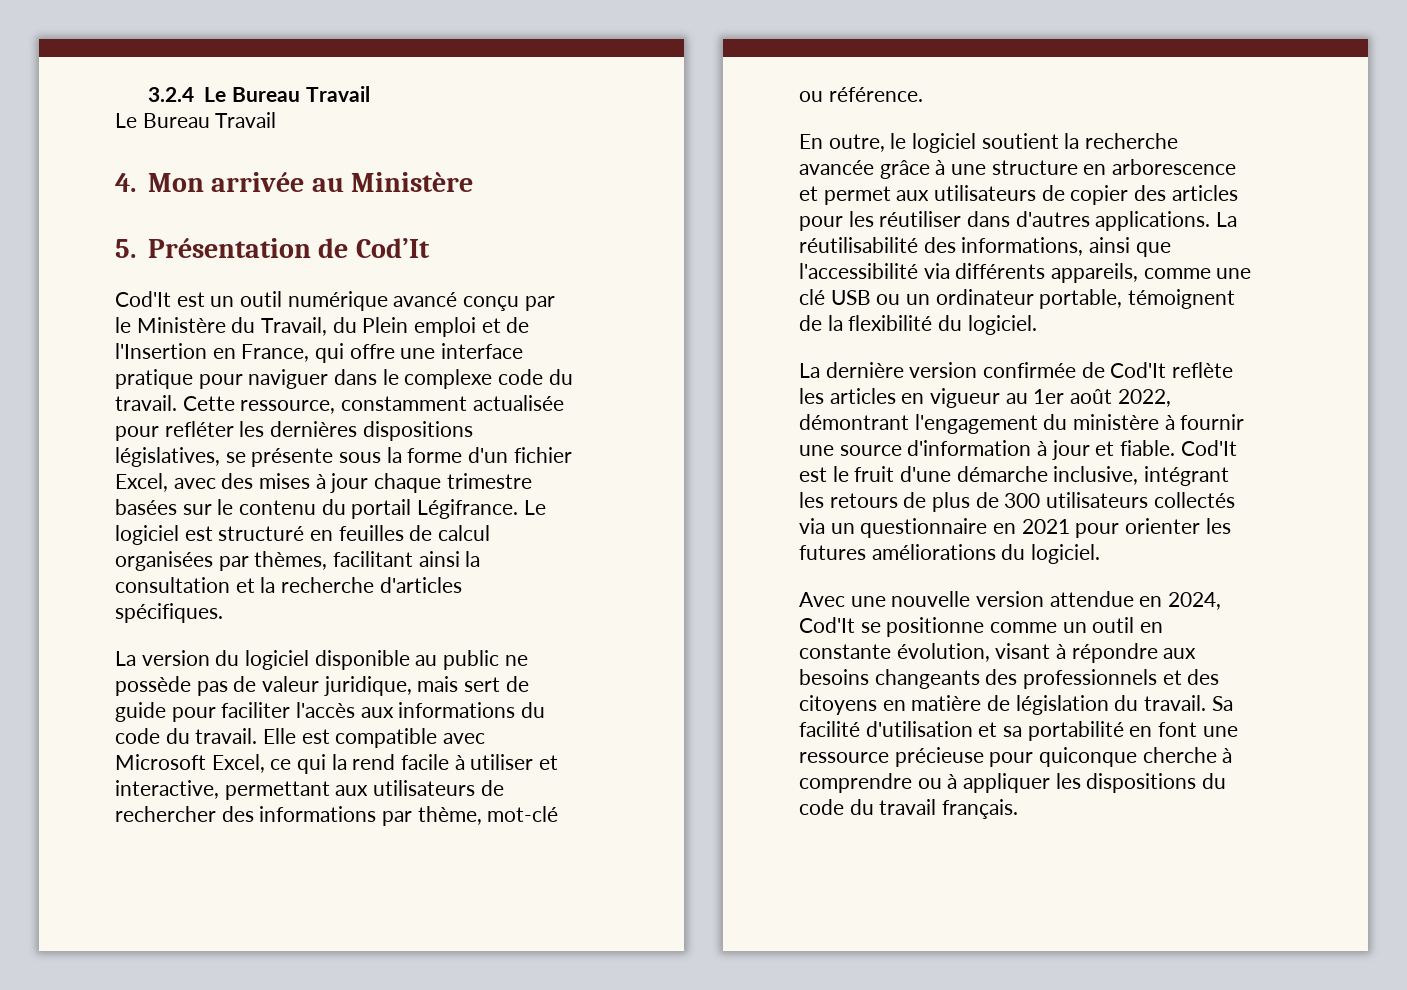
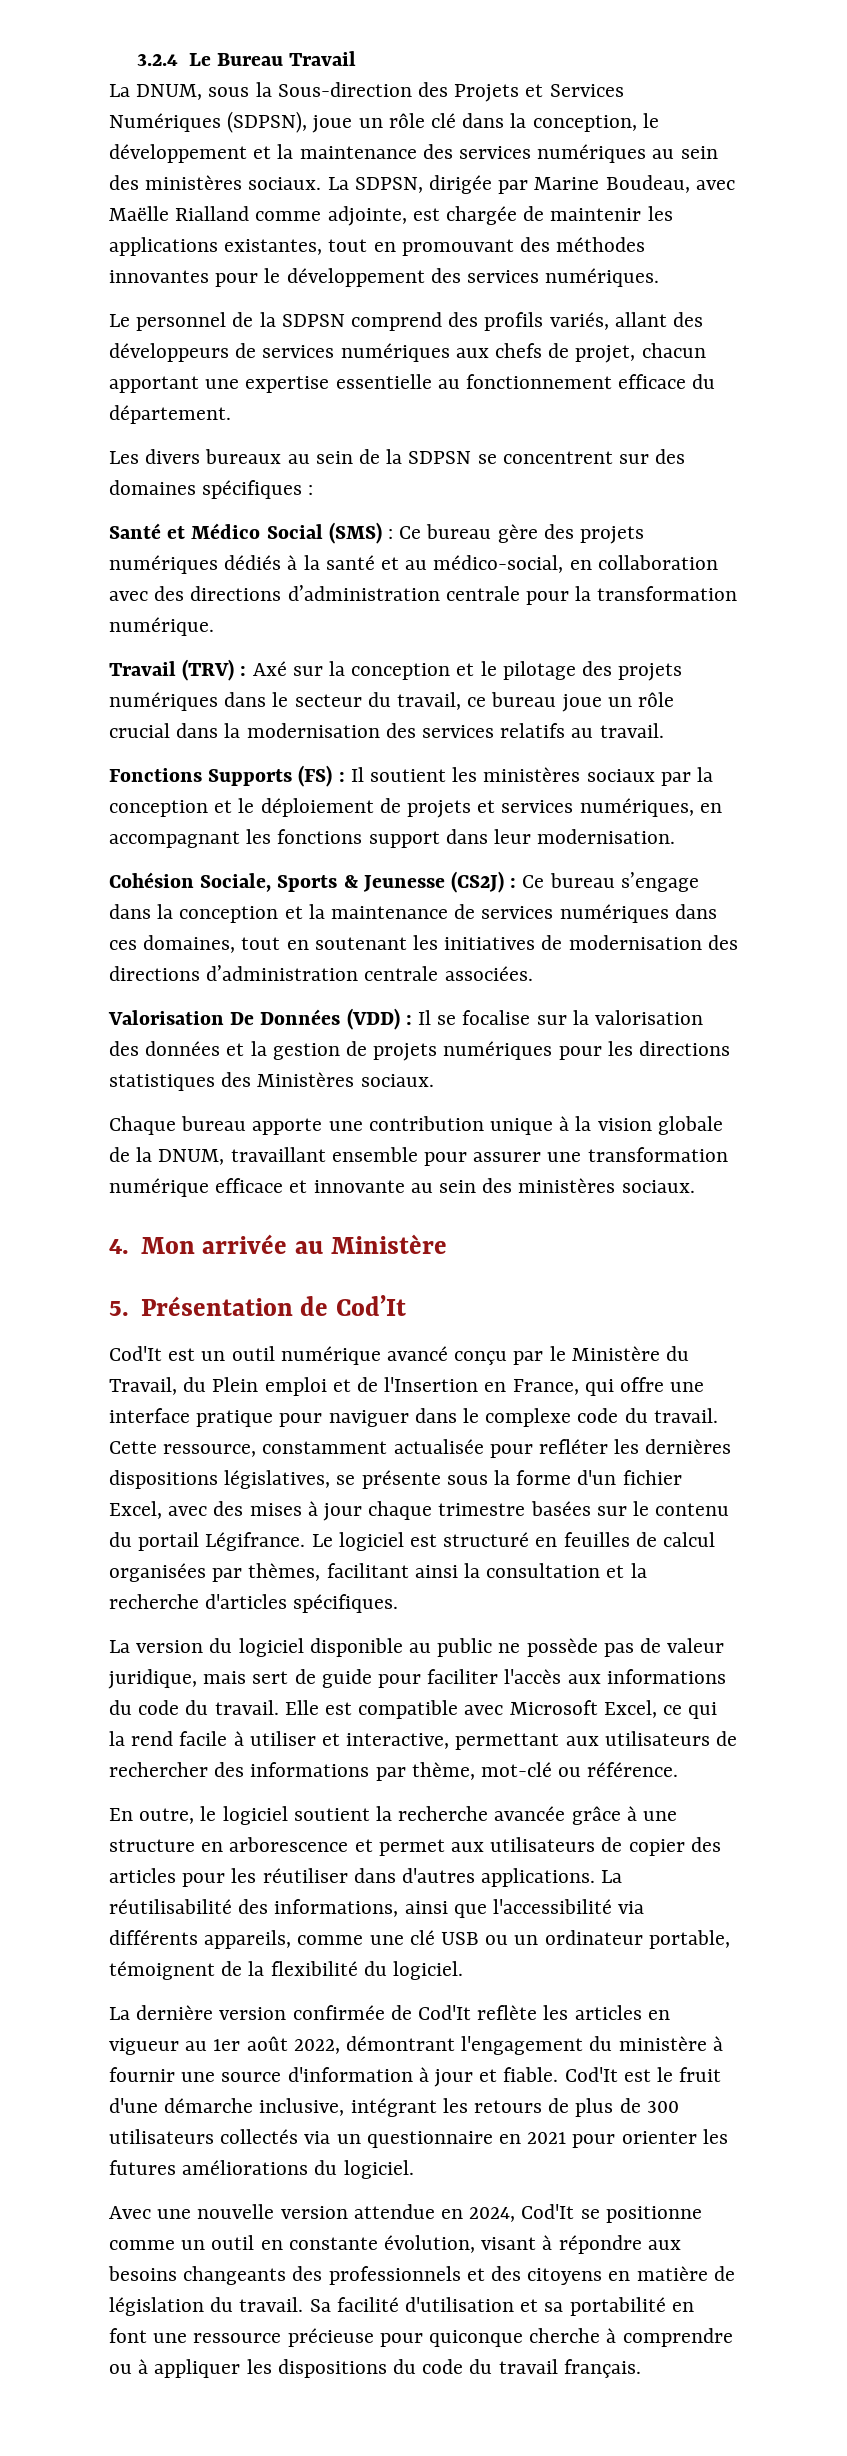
[115,112,277,128] Le Bureau Travail -> [109,82,624,102] [109,111,659,133] [109,144,718,163] [109,175,735,194] [109,206,673,226] [109,237,646,256] [109,268,660,287] [109,312,704,331] [109,343,706,363] [109,374,716,393] [109,405,231,424] [109,449,686,464] [109,480,314,499] [109,522,645,544] [109,555,718,574] [109,585,738,605] [109,617,214,636] [109,659,683,681] [109,692,675,712] [109,723,664,738] [109,765,714,787] [109,798,722,818] [109,829,676,848] [109,871,699,893] [109,904,717,923] [109,935,738,953] [109,965,533,981] [108,1008,704,1030] [109,1041,731,1061] [109,1072,434,1091] [109,1116,723,1135] [109,1147,728,1166] [109,1178,695,1197] La DNUM, sous la Sous-direction des Projets et Services Numériques (SDPSN), joue un rôle clé dans la conception, le développement et la maintenance des services numériques au sein des ministères sociaux. La SDPSN, dirigée par Marine Boudeau, avec Maëlle Rialland comme adjointe, est chargée de maintenir les applications existantes, tout en promouvant des méthodes innovantes pour le développement des services numériques. // Le personnel de la SDPSN comprend des profils variés, allant des développeurs de services numériques aux chefs de projet, chacun apportant une expertise essentielle au fonctionnement efficace du département. // Les divers bureaux au sein de la SDPSN se concentrent sur des domaines spécifiques : // Santé et Médico Social (SMS) : Ce bureau gère des projets numériques dédiés à la santé et au médico-social, en collaboration avec des directions d’administration centrale pour la transformation numérique. // Travail (TRV) : Axé sur la conception et le pilotage des projets numériques dans le secteur du travail, ce bureau joue un rôle crucial dans la modernisation des services relatifs au travail. // Fonctions Supports (FS) : Il soutient les ministères sociaux par la conception et le déploiement de projets et services numériques, en accompagnant les fonctions support dans leur modernisation. // Cohésion Sociale, Sports & Jeunesse (CS2J) : Ce bureau s’engage dans la conception et la maintenance de services numériques dans ces domaines, tout en soutenant les initiatives de modernisation des directions d’administration centrale associées. // Valorisation De Données (VDD) : Il se focalise sur la valorisation des données et la gestion de projets numériques pour les directions statistiques des Ministères sociaux. // Chaque bureau apporte une contribution unique à la vision globale de la DNUM, travaillant ensemble pour assurer une transformation numérique efficace et innovante au sein des ministères sociaux.

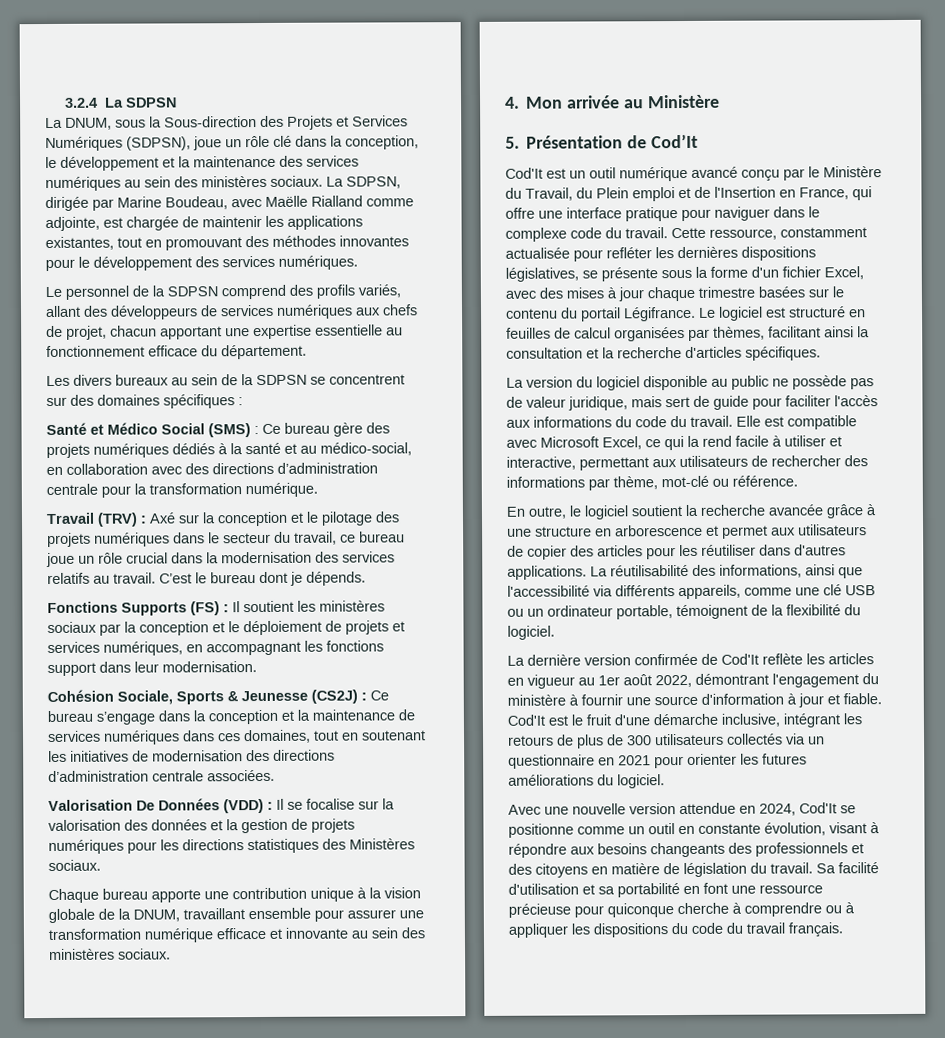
[189,51,357,66] Le Bureau Travail -> [104,97,177,108] La SDPSN
(664, 730) none -> [159,571,366,586] C’est le bureau dont je dépends.

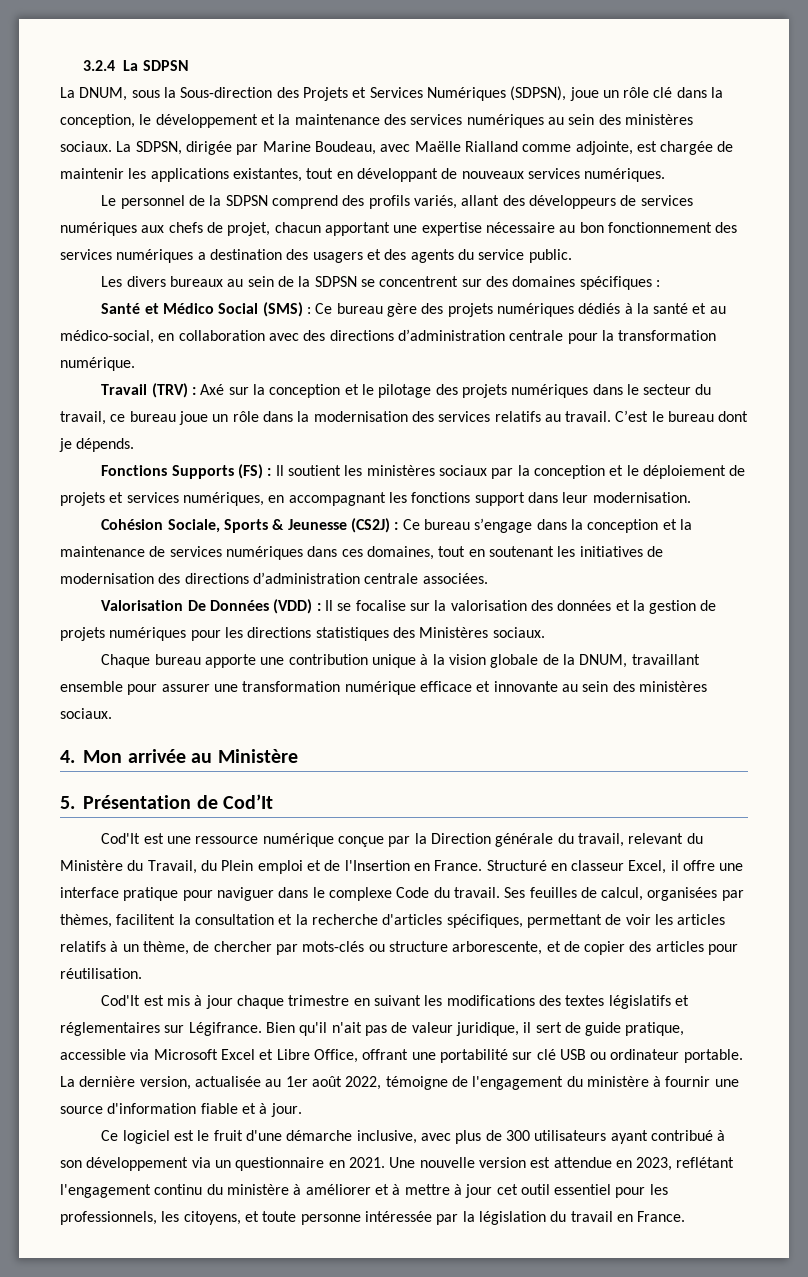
[165,235,409,251] [45,256,219,272] promouvant des méthodes innovantes pour le développement des -> [356,168,524,182] développant de nouveaux
[315,324,403,336] [46,344,307,360] essentielle au fonctionnement efficace du département. -> [485,222,738,233] [60,249,572,263] nécessaire au bon fonctionnement des services numériques a destination des usagers et des agents du service public.
[126,552,168,564] crucial -> (259, 416) none
[569,166,820,182] un outil numérique avancé conçu par le -> [167,833,703,847] une ressource numérique conçue par la Direction générale du travail, relevant du
[799,186,872,201] France, qui -> [434,860,679,874] France. Structuré en classeur Excel, il
[570,227,867,240] [505,246,816,262] [505,266,864,282] [505,286,844,302] [506,306,866,322] code du travail. Cette ressource, constamment actualisée pour refléter les dernières dispositions législatives, se présente sous la forme d'un fichier Excel, avec des mises à jour chaque trimestre basées sur le contenu du portail Légifrance. Le logiciel est structuré en -> [396,887,526,898] Code du travail. Ses
[574,327,611,339] calcul -> [601,887,644,901] calcul,
[768,326,854,338] facilitant ainsi -> [116,914,176,925] facilitent
[745,346,821,361] [506,375,874,391] [506,395,878,411] [506,415,857,430] [506,435,842,451] [506,455,868,471] [506,475,798,491] [506,504,876,520] [507,524,867,539] spécifiques. // La version du logiciel disponible au public ne possède pas de valeur juridique, mais sert de guide pour faciliter l'accès aux informations du code du travail. Elle est compatible avec Microsoft Excel, ce qui la rend facile à utiliser et interactive, permettant aux utilisateurs de rechercher des informations par thème, mot-clé ou référence. // En outre, le logiciel soutient la recherche avancée grâce à une structure en arborescence et permet aux utilisateurs -> [446,914,726,928] [60,941,561,955] spécifiques, permettant de voir les articles relatifs à un thème, de chercher par mots-clés ou structure arborescente, et
[679,544,846,557] [507,564,863,580] [507,584,876,600] [507,604,861,620] [507,625,555,640] [507,653,874,666] [507,674,575,689] les réutiliser dans d'autres applications. La réutilisabilité des informations, ainsi que l'accessibilité via différents appareils, comme une clé USB ou un ordinateur portable, témoignent de la flexibilité du logiciel. // La dernière version confirmée de Cod'It reflète les articles en vigueur -> [60,968,142,979] [101,995,689,1009] [60,1022,685,1036] [60,1049,743,1063] [60,1076,261,1090] réutilisation. // Cod'It est mis à jour chaque trimestre en suivant les modifications des textes législatifs et réglementaires sur Légifrance. Bien qu'il n'ait pas de valeur juridique, il sert de guide pratique, accessible via Microsoft Excel et Libre Office, offrant une portabilité sur clé USB ou ordinateur portable. La dernière version, actualisée
[695,673,769,685] démontrant -> [385,1076,468,1090] témoigne de
[787,693,882,708] [507,714,545,726] à jour et fiable. Cod'It -> [200,1103,302,1117] [101,1130,170,1144] fiable et à jour. // Ce logiciel
[783,713,862,728] [508,733,825,749] [508,753,807,769] [508,774,665,789] [508,804,569,815] intégrant les retours de plus de 300 utilisateurs collectés via un questionnaire en 2021 pour orienter les futures améliorations du logiciel. // Avec une -> [420,1130,726,1144] [60,1157,416,1171] avec plus de 300 utilisateurs ayant contribué à son développement via un questionnaire en 2021. Une
(676, 809) none -> [530,1157,551,1168] est
[759,802,856,816] [508,822,880,838] [508,842,864,858] [508,862,879,878] [508,882,823,898] [508,902,855,918] [508,922,843,938] 2024, Cod'It se positionne comme un outil en constante évolution, visant à répondre aux besoins changeants des professionnels et des citoyens en matière de législation du travail. Sa facilité d'utilisation et sa portabilité en font une ressource précieuse pour quiconque cherche à comprendre ou à appliquer les dispositions du code du travail français. -> [636,1157,735,1171] [60,1184,668,1198] [60,1211,686,1225] 2023, reflétant l'engagement continu du ministère à améliorer et à mettre à jour cet outil essentiel pour les professionnels, les citoyens, et toute personne intéressée par la législation du travail en France.

